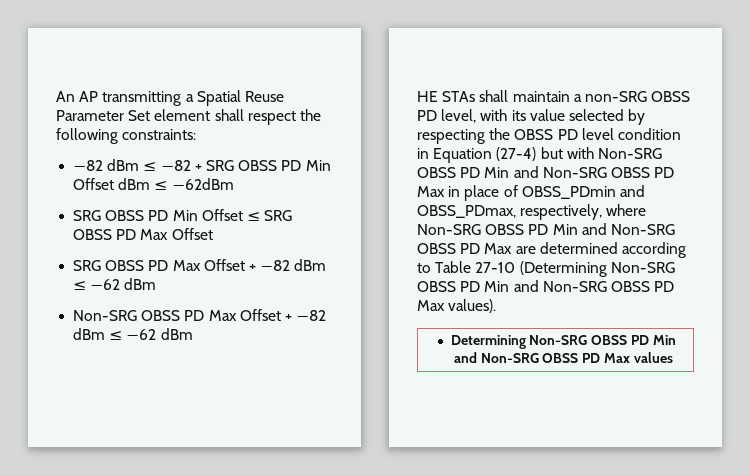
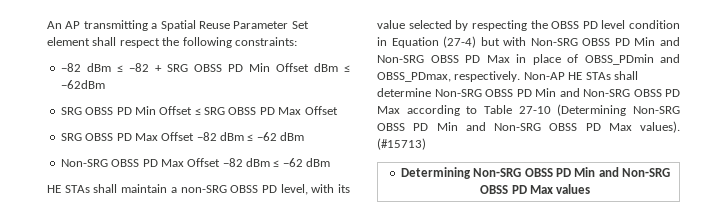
[248,264,256,271] + -> (195, 136) none
[284,314,292,321] + -> (221, 162) none
[520,204,647,220] [417,223,675,235] [417,242,618,254] respectively, where Non-SRG OBSS PD Min and Non-SRG OBSS PD Max are determined -> [454,71,638,82] [377,88,680,97] [377,106,400,114] respectively. Non-AP HE STAs shall determine Non-SRG OBSS PD Min and Non-SRG OBSS PD Max
(497, 306) none -> [377,138,426,150] (#15713)

